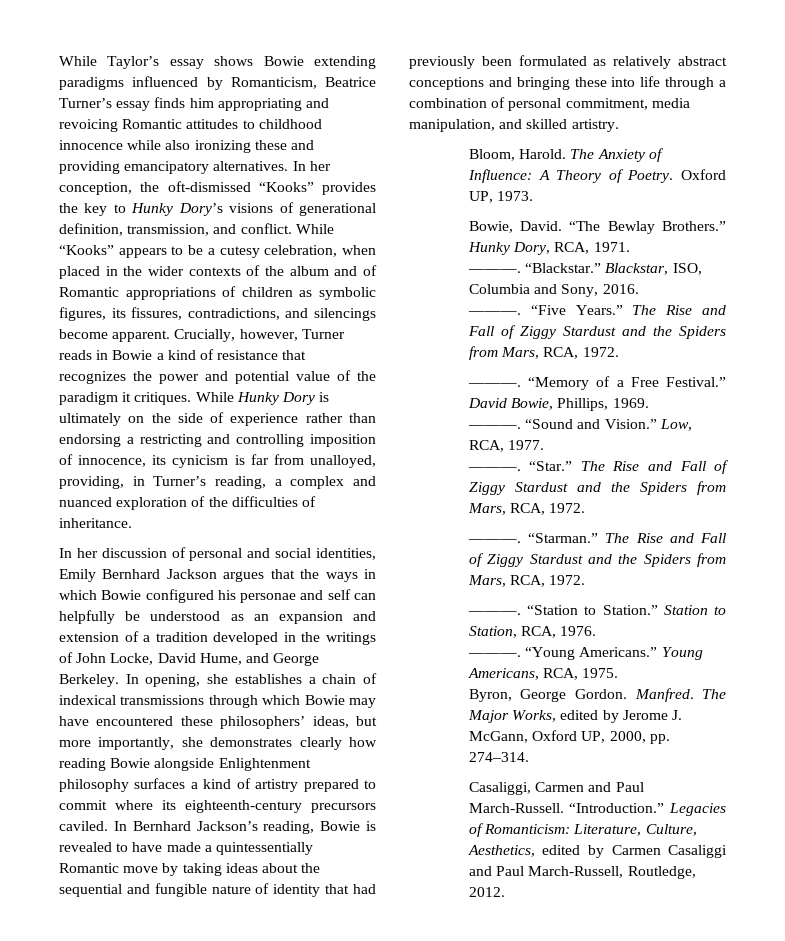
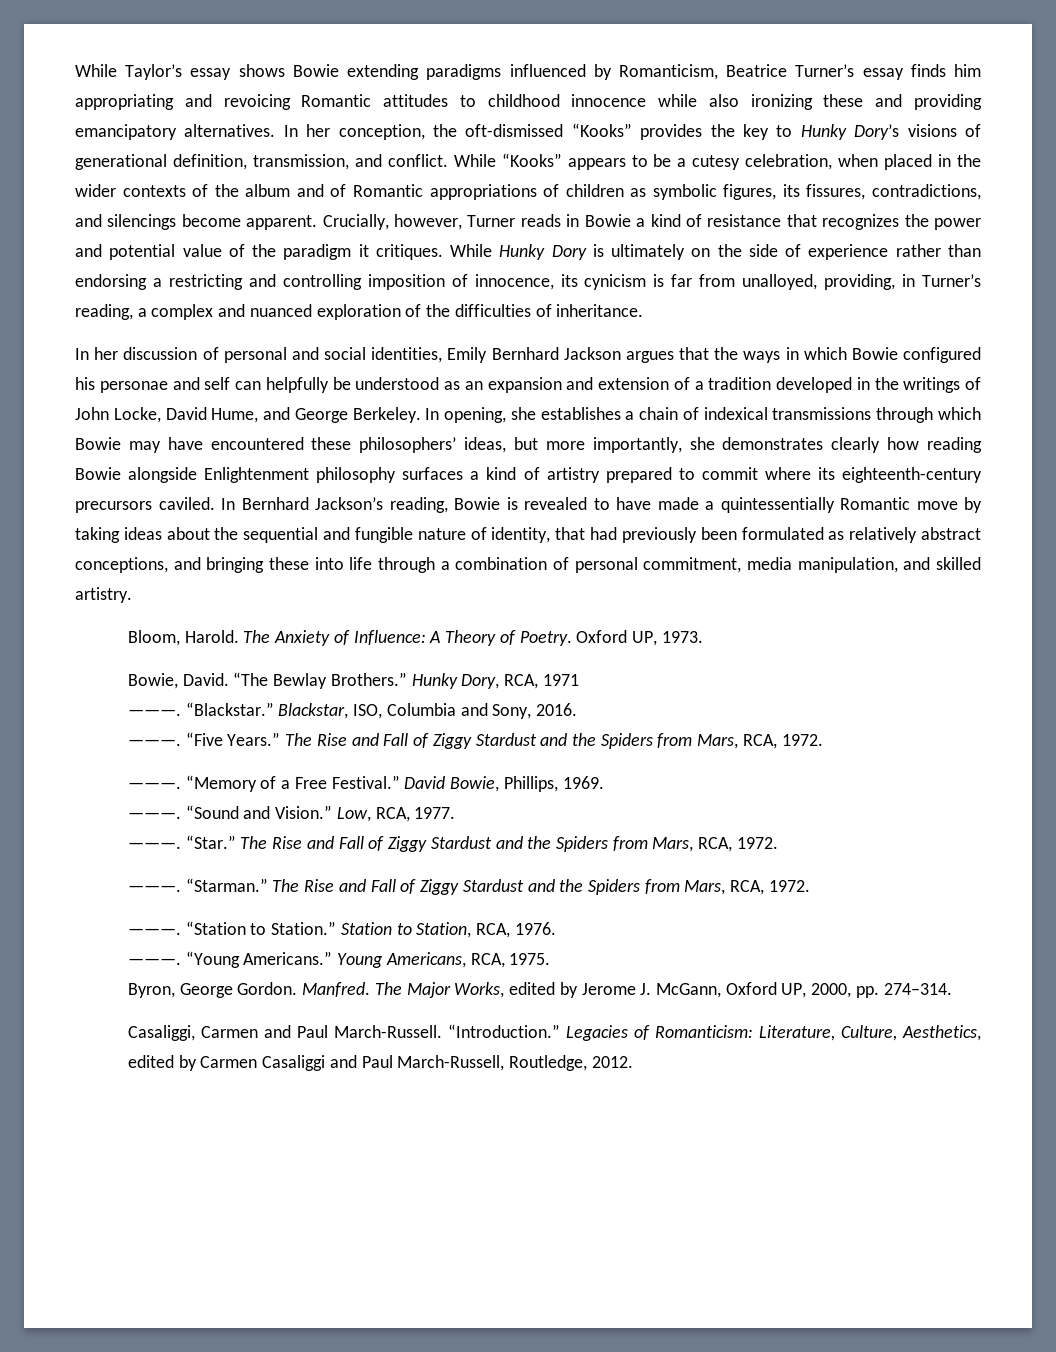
[273,884,321,897] identity -> [491,527,551,543] identity,
[409,77,484,90] conceptions -> [75,557,168,573] conceptions,
[593,242,630,252] 1971. -> [542,674,579,686] 1971

